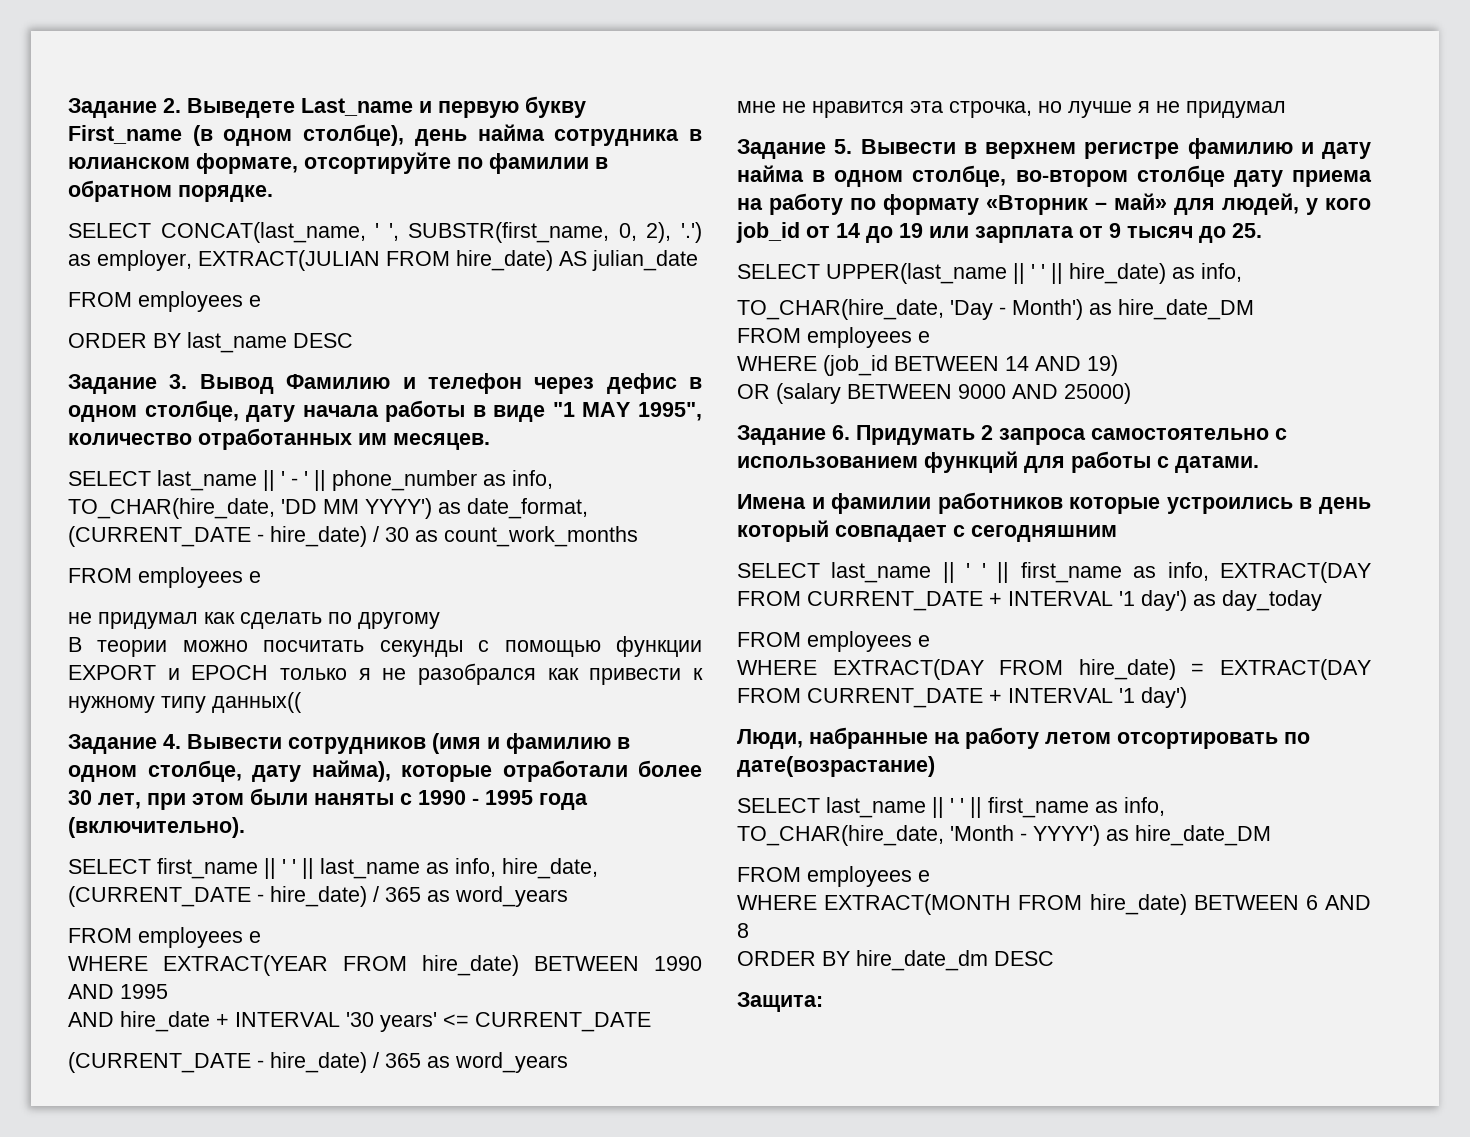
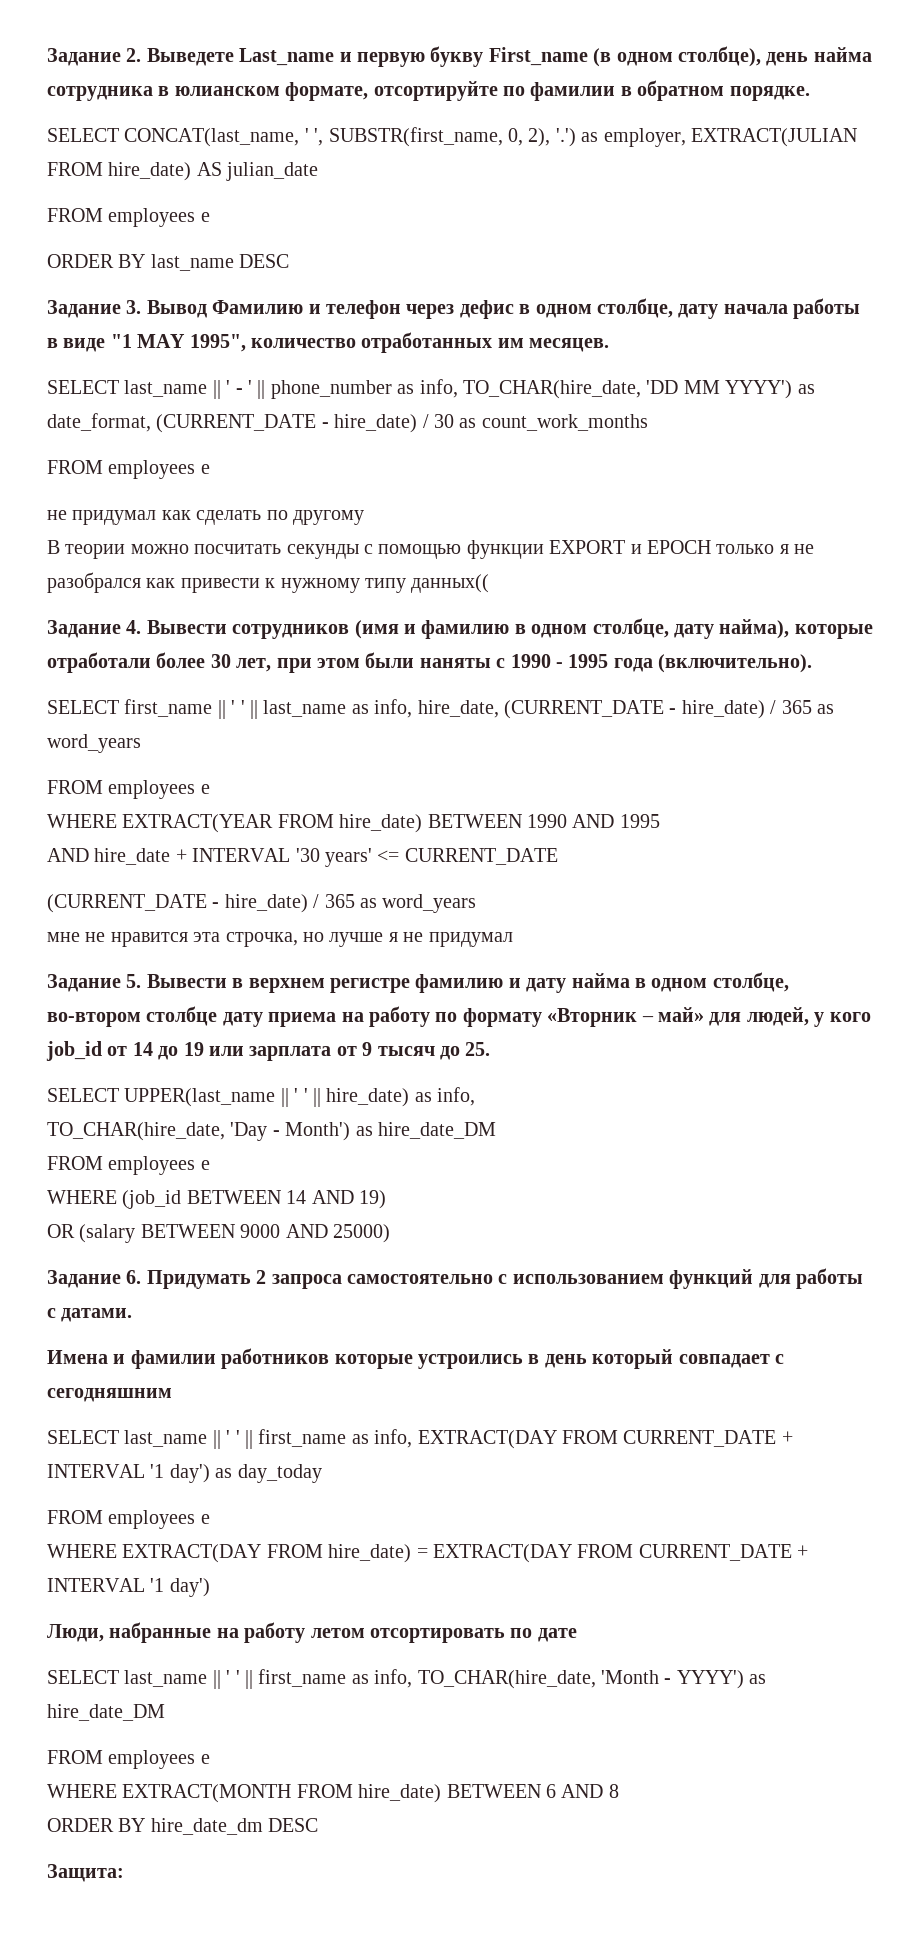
[737,756,935,777] дате(возрастание) -> [537,1628,577,1642] дате

